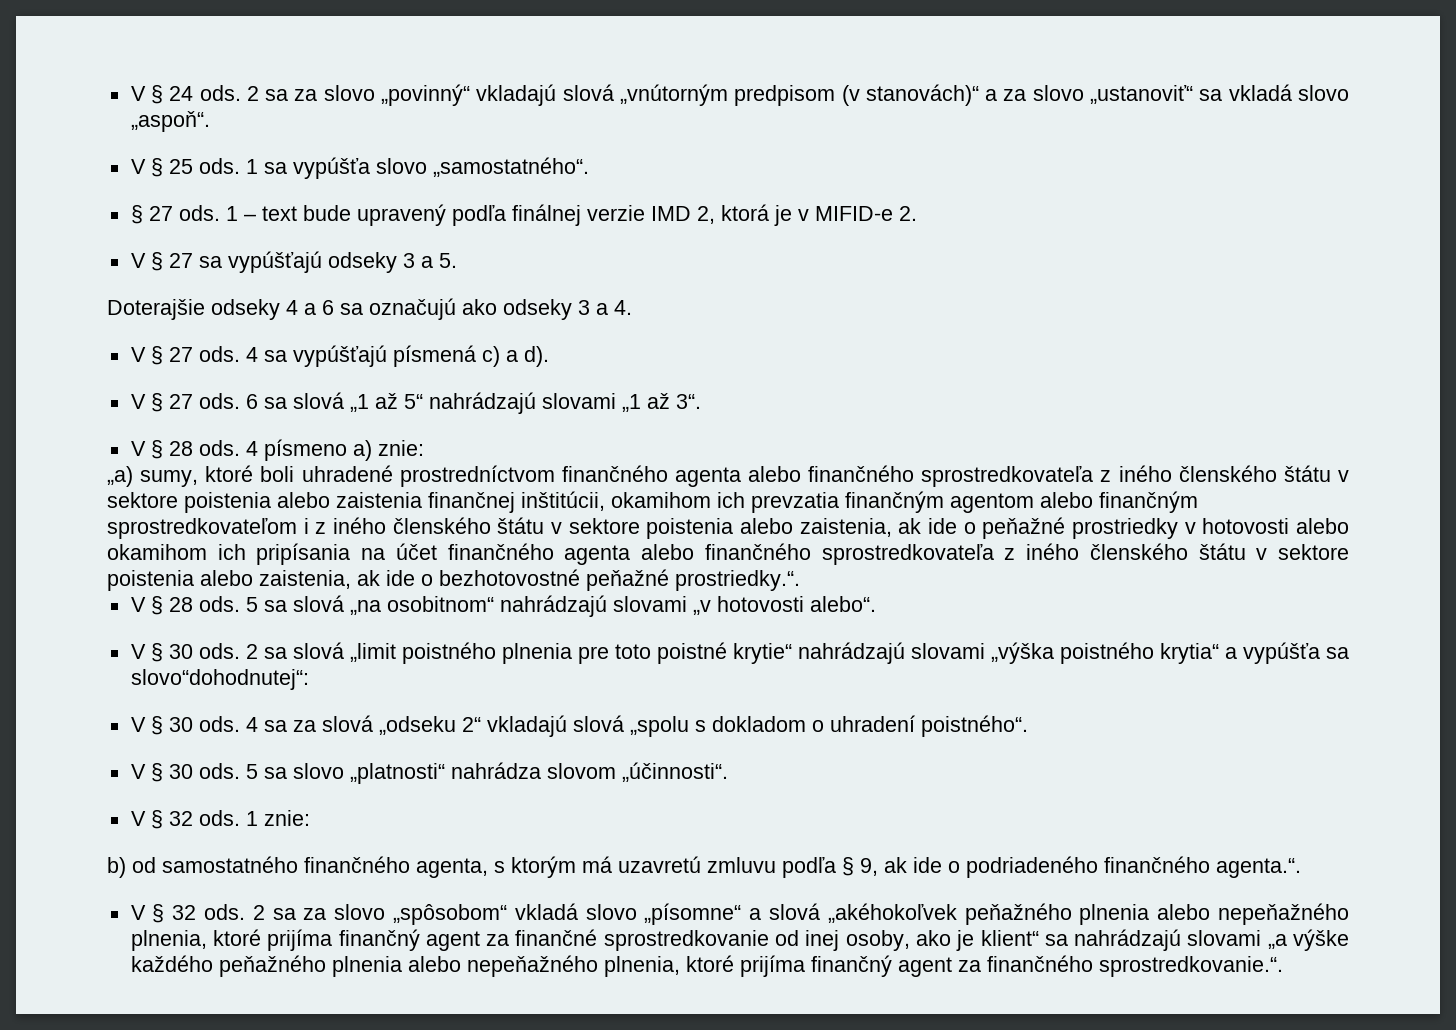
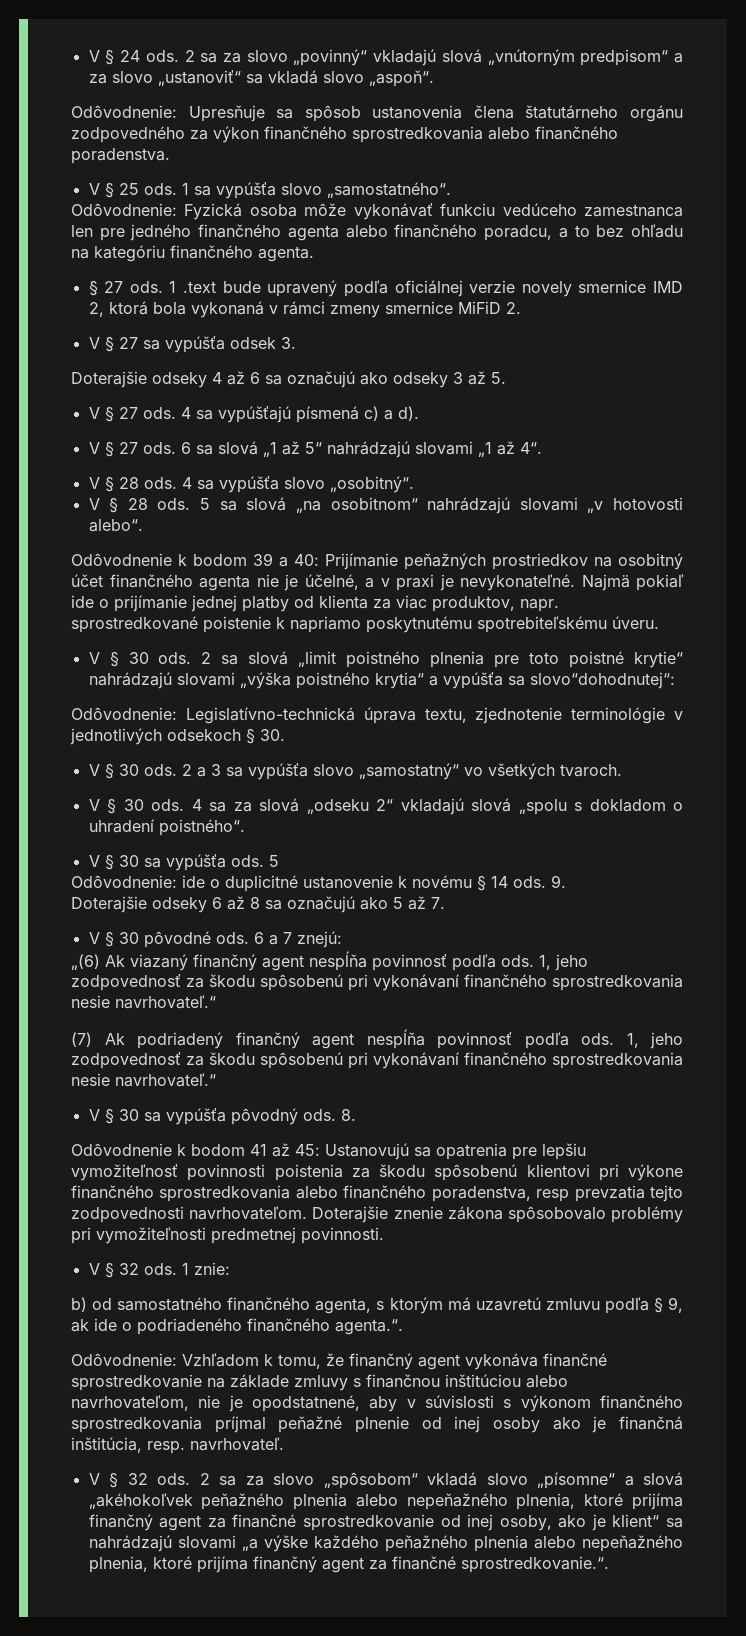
[734,84,979,106] predpisom (v stanovách)“ -> [580,49,669,66] predpisom“
(210, 121) none -> [71,105,683,122] [71,126,618,143] [71,148,170,164] // Odôvodnenie: Upresňuje sa spôsob ustanovenia člena štatutárneho orgánu zodpovedného za výkon finančného sprostredkovania alebo finančného poradenstva.
(589, 167) none -> [71,203,683,220] [71,224,684,241] [71,245,314,262] // Odôvodnenie: Fyzická osoba môže vykonávať funkciu vedúceho zamestnanca len pre jedného finančného agenta alebo finančného poradcu, a to bez ohľadu na kategóriu finančného agenta.
[243,206,297,221] – text -> [183,281,217,293] .text
[511,204,893,226] finálnej verzie IMD 2, ktorá je v MIFID-e -> [394,280,684,297] [88,301,501,318] oficiálnej verzie novely smernice IMD 2, ktorá bola vykonaná v rámci zmeny smernice MiFiD
[227,251,457,273] vypúšťajú odseky 3 a 5. -> [164,336,296,353] vypúšťa odsek 3.
[304,303,316,315] a -> [227,371,245,385] až
[596,300,632,315] a 4. -> [468,371,506,385] až 5.
[675,394,701,409] 3“. -> [519,442,542,454] 4“.
[263,439,424,461] [107,465,1350,487] [107,491,1198,513] [107,517,1349,539] [107,543,1350,565] [107,569,800,591] písmeno a) znie: // „a) sumy, ktoré boli uhradené prostredníctvom finančného agenta alebo finančného sprostredkovateľa z iného členského štátu v sektore poistenia alebo zaistenia finančnej inštitúcii, okamihom ich prevzatia finančným agentom alebo finančným sprostredkovateľom i z iného členského štátu v sektore poistenia alebo zaistenia, ak ide o peňažné prostriedky v hotovosti alebo okamihom ich pripísania na účet finančného agenta alebo finančného sprostredkovateľa z iného členského štátu v sektore poistenia alebo zaistenia, ak ide o bezhotovostné peňažné prostriedky.“. -> [196,476,414,493] sa vypúšťa slovo „osobitný“.
(876, 604) none -> [71,553,683,570] [71,574,684,591] [71,595,559,612] [71,616,659,633] // Odôvodnenie k bodom 39 a 40: Prijímanie peňažných prostriedkov na osobitný účet finančného agenta nie je účelné, a v praxi je nevykonateľné. Najmä pokiaľ ide o prijímanie jednej platby od klienta za viac produktov, napr. sprostredkované poistenie k napriamo poskytnutému spotrebiteľskému úveru.
(309, 679) none -> [71,707,683,724] [70,728,285,745] [88,763,622,780] // Odôvodnenie: Legislatívno-technická úprava textu, zjednotenie terminológie v jednotlivých odsekoch § 30. // V § 30 ods. 2 a 3 sa vypúšťa slovo „samostatný“ vo všetkých tvaroch.
[198,762,728,784] ods. 5 sa slovo „platnosti“ nahrádza slovom „účinnosti“. -> [143,854,279,871] [71,875,566,892] [71,896,445,913] [88,931,342,948] [71,951,588,971] [71,974,683,991] [71,995,216,1009] [71,1029,683,1049] [71,1052,683,1069] [71,1073,216,1087] [88,1108,356,1125] [71,1143,586,1160] [71,1164,683,1181] [71,1185,684,1202] [71,1206,684,1223] [71,1227,384,1244] sa vypúšťa ods. 5 // Odôvodnenie: ide o duplicitné ustanovenie k novému § 14 ods. 9. // Doterajšie odseky 6 až 8 sa označujú ako 5 až 7. // V § 30 pôvodné ods. 6 a 7 znejú: // „(6) Ak viazaný finančný agent nespĺňa povinnosť podľa ods. 1, jeho zodpovednosť za škodu spôsobenú pri vykonávaní finančného sprostredkovania nesie navrhovateľ.“ // (7) Ak podriadený finančný agent nespĺňa povinnosť podľa ods. 1, jeho zodpovednosť za škodu spôsobenú pri vykonávaní finančného sprostredkovania nesie navrhovateľ.“ // V § 30 sa vypúšťa pôvodný ods. 8. // Odôvodnenie k bodom 41 až 45: Ustanovujú sa opatrenia pre lepšiu vymožiteľnosť povinnosti poistenia za škodu spôsobenú klientovi pri výkone finančného sprostredkovania alebo finančného poradenstva, resp prevzatia tejto zodpovednosti navrhovateľom. Doterajšie znenie zákona spôsobovalo problémy pri vymožiteľnosti predmetnej povinnosti.
(1301, 868) none -> [71,1353,607,1370] [71,1374,568,1391] [71,1395,683,1412] [71,1416,683,1433] [71,1437,284,1454] // Odôvodnenie: Vzhľadom k tomu, že finančný agent vykonáva finančné sprostredkovanie na základe zmluvy s finančnou inštitúciou alebo navrhovateľom, nie je opodstatnené, aby v súvislosti s výkonom finančného sprostredkovania príjmal peňažné plnenie od inej osoby ako je finančná inštitúcia, resp. navrhovateľ.
[986,955,1093,972] finančného -> [391,1556,456,1570] finančné

